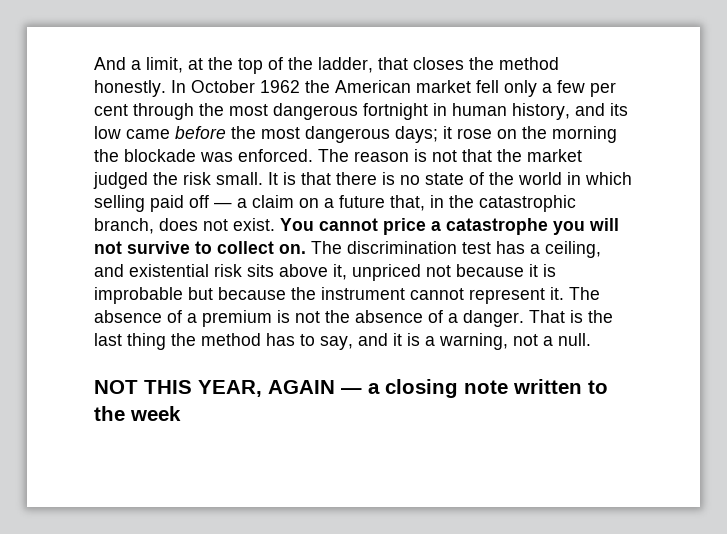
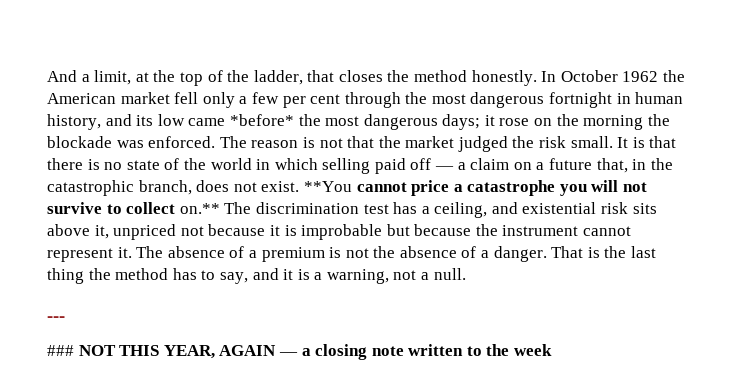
[175,126,226,139] before -> [229,114,294,126] *before*
[280,218,314,231] You -> [303,181,352,192] **You
[279,244,306,254] on. -> [179,203,220,214] on.**
(591, 339) none -> [47,316,65,322] [47,345,74,356] --- // ###

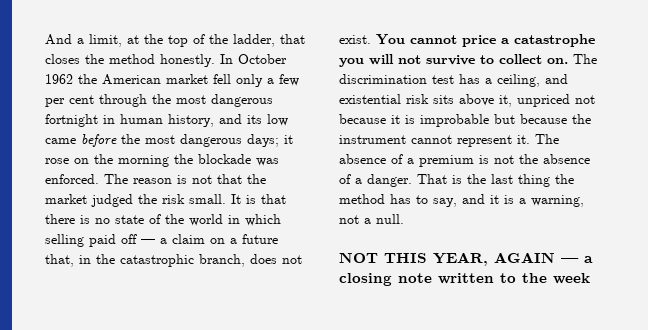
[229,114,294,126] *before* -> [81,134,117,147] before
[303,181,352,192] **You -> [376,34,405,45] You
[179,203,220,214] on.** -> [547,58,568,64] on.
[47,316,65,322] [47,345,74,356] --- // ### -> (404, 219) none

